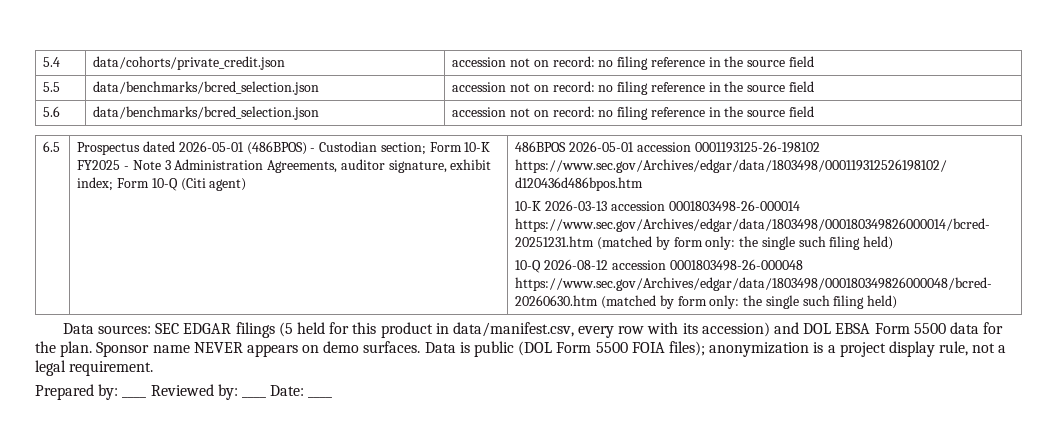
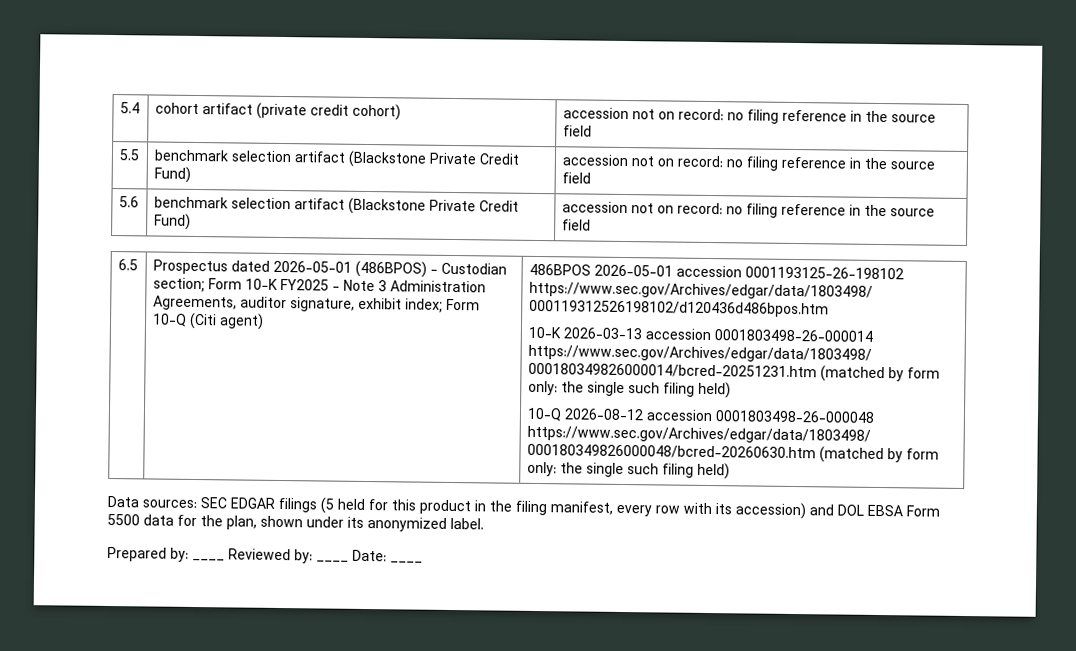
[93,56,286,70] data/cohorts/private_credit.json -> [154,102,401,121] cohort artifact (private credit cohort)
[93,81,320,95] data/benchmarks/bcred_selection.json -> [153,149,520,168] [153,166,191,183] benchmark selection artifact (Blackstone Private Credit Fund)
[93,106,320,120] data/benchmarks/bcred_selection.json -> [153,196,519,215] [153,213,191,230] benchmark selection artifact (Blackstone Private Credit Fund)
[452,322,574,337] data/manifest.csv, -> [489,500,613,516] the filing manifest,
[60,341,1007,357] [35,360,154,376] plan. Sponsor name NEVER appears on demo surfaces. Data is public (DOL Form 5500 FOIA files); anonymization is a project display rule, not a legal requirement. -> [226,515,484,532] plan, shown under its anonymized label.

